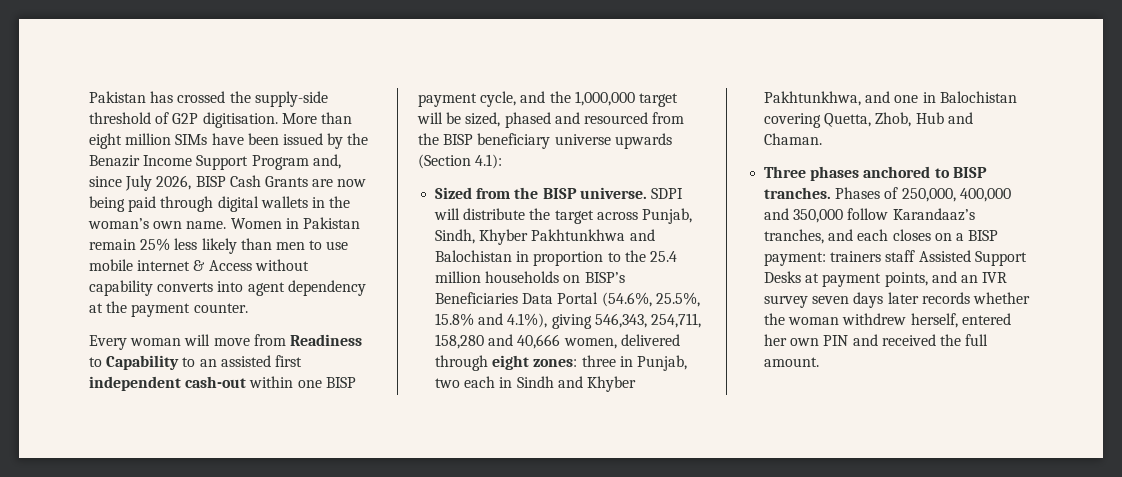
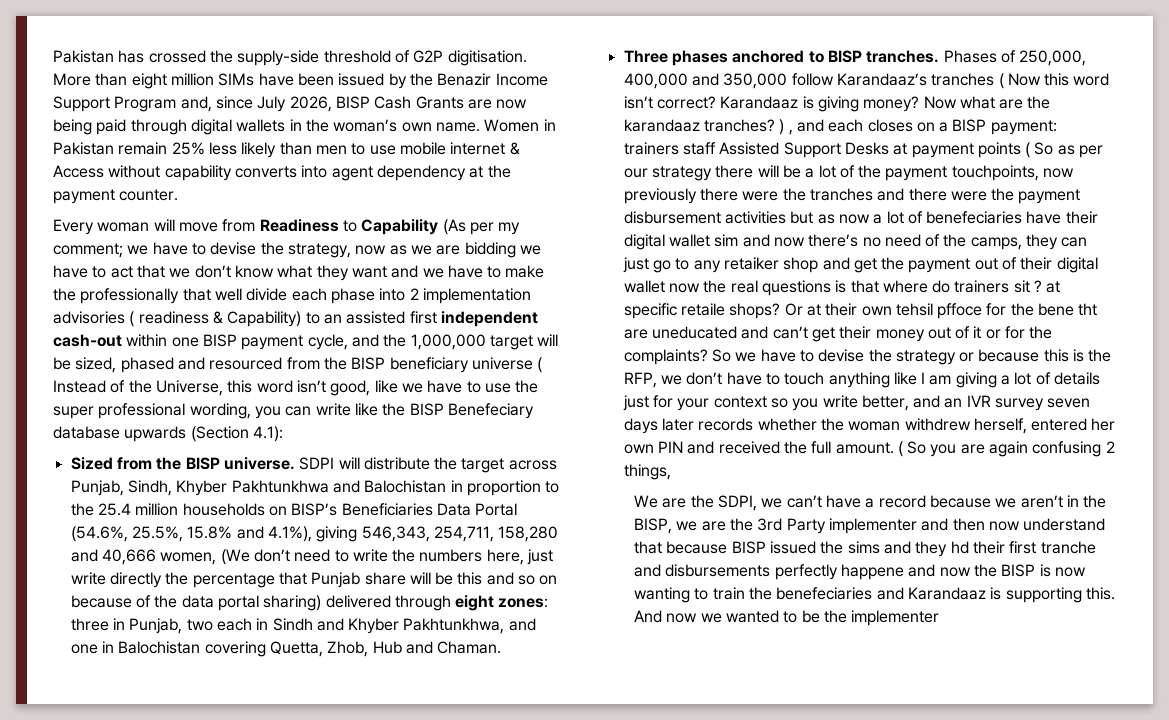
(180, 362) none -> [442,219,521,235] [53,242,541,258] [53,265,545,281] [53,288,531,304] [53,311,302,327] (As per my comment; we have to devise the strategy, now as we are bidding we have to act that we don’t know what they want and we have to make the professionally that well divide each phase into 2 implementation advisories ( readiness & Capability)
(611, 139) none -> [537,357,543,373] [53,380,539,396] [53,403,534,419] [53,426,120,439] ( Instead of the Universe, this word isn’t good, like we have to use the super professional wording, you can write like the BISP Benefeciary database
(617, 343) none -> [220,549,554,565] [70,572,558,588] [70,595,322,611] (We don’t need to write the numbers here, just write directly the percentage that Punjab share will be this and so on because of the data portal sharing)
[764,229,825,244] tranches, -> [931,73,1110,89] [623,96,1051,112] [623,119,793,135] tranches ( Now this word isn’t correct? Karandaaz is giving money? Now what are the karandaaz tranches? ) ,
[884,272,928,287] points, -> [977,142,1104,158] [623,165,1075,181] [623,188,1081,204] [623,211,1098,224] [623,234,1088,250] [622,257,1098,273] [623,280,1061,296] [623,303,1098,319] [623,326,1053,342] [623,349,1112,365] [623,372,1101,388] [622,395,909,411] points ( So as per our strategy there will be a lot of the payment touchpoints, now previously there were the tranches and there were the payment disbursement activities but as now a lot of benefeciaries have their digital wallet sim and now there’s no need of the camps, they can just go to any retaiker shop and get the payment out of their digital wallet now the real questions is that where do trainers sit ? at specific retaile shops? Or at their own tehsil pffoce for the bene tht are uneducated and can’t get their money out of it or for the complaints? So we have to devise the strategy or because this is the RFP, we don’t have to touch anything like I am giving a lot of details just for your context so you write better,
(820, 362) none -> [897,441,1115,457] [623,464,671,480] [634,495,1107,511] [634,518,1106,534] [634,541,1096,557] [634,564,1086,580] [634,587,1115,603] [634,610,940,626] ( So you are again confusing 2 things, // We are the SDPI, we can’t have a record because we aren’t in the BISP, we are the 3rd Party implementer and then now understand that because BISP issued the sims and they hd their first tranche and disbursements perfectly happene and now the BISP is now wanting to train the benefeciaries and Karandaaz is supporting this. And now we wanted to be the implementer

